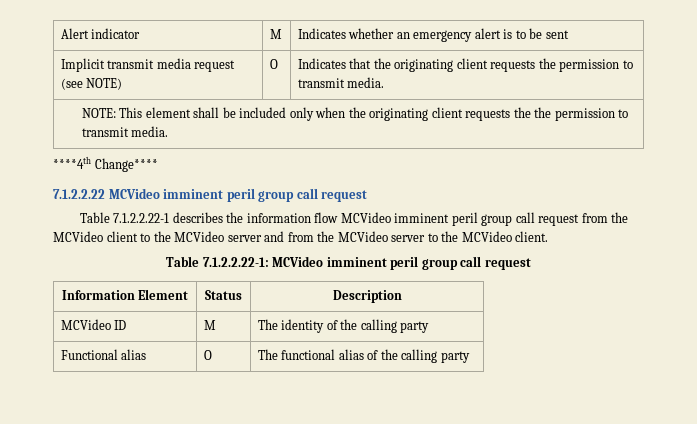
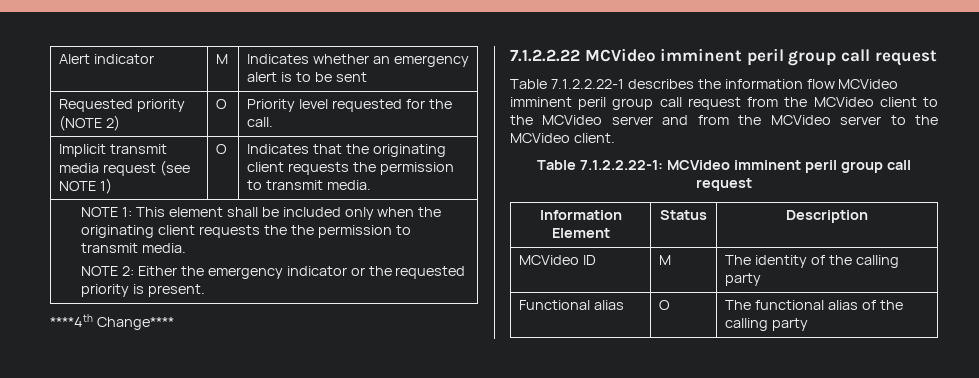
(569, 34) none -> [58,99,185,112] [58,115,120,131] [215,99,227,109] [246,99,452,112] [246,117,273,127] // Requested priority (NOTE 2) | O | Priority level requested for the call.
[86,78,123,90] NOTE) -> [58,178,112,194] NOTE 1)
[81,108,116,118] NOTE: -> [81,207,133,217] NOTE 1:
(169, 131) none -> [81,266,466,279] [81,284,205,297] // NOTE 2: Either the emergency indicator or the requested priority is present.

